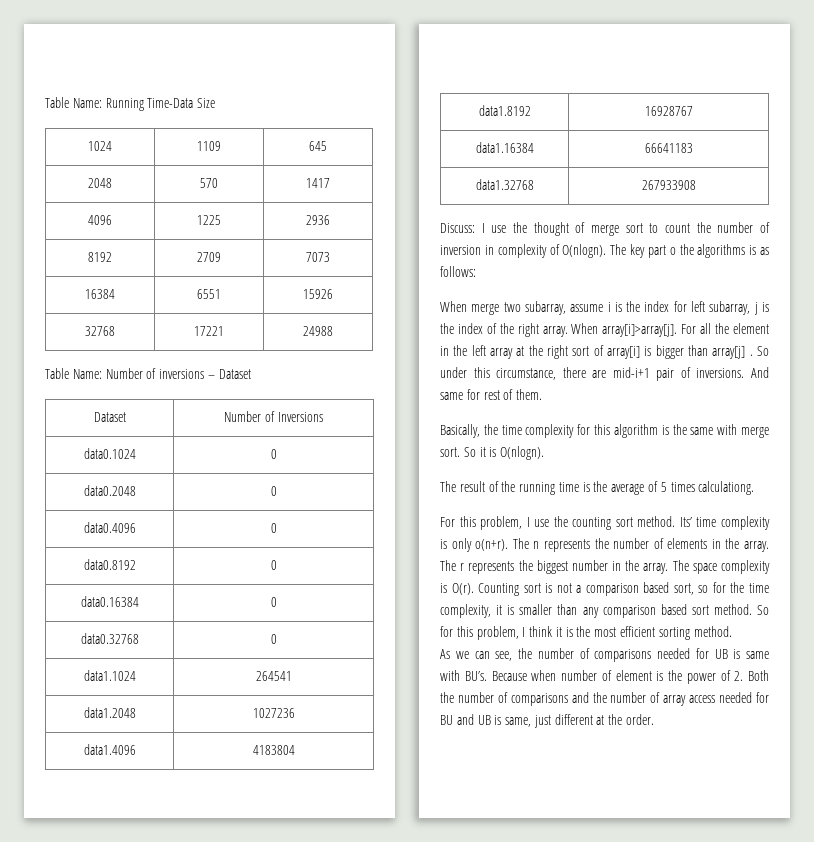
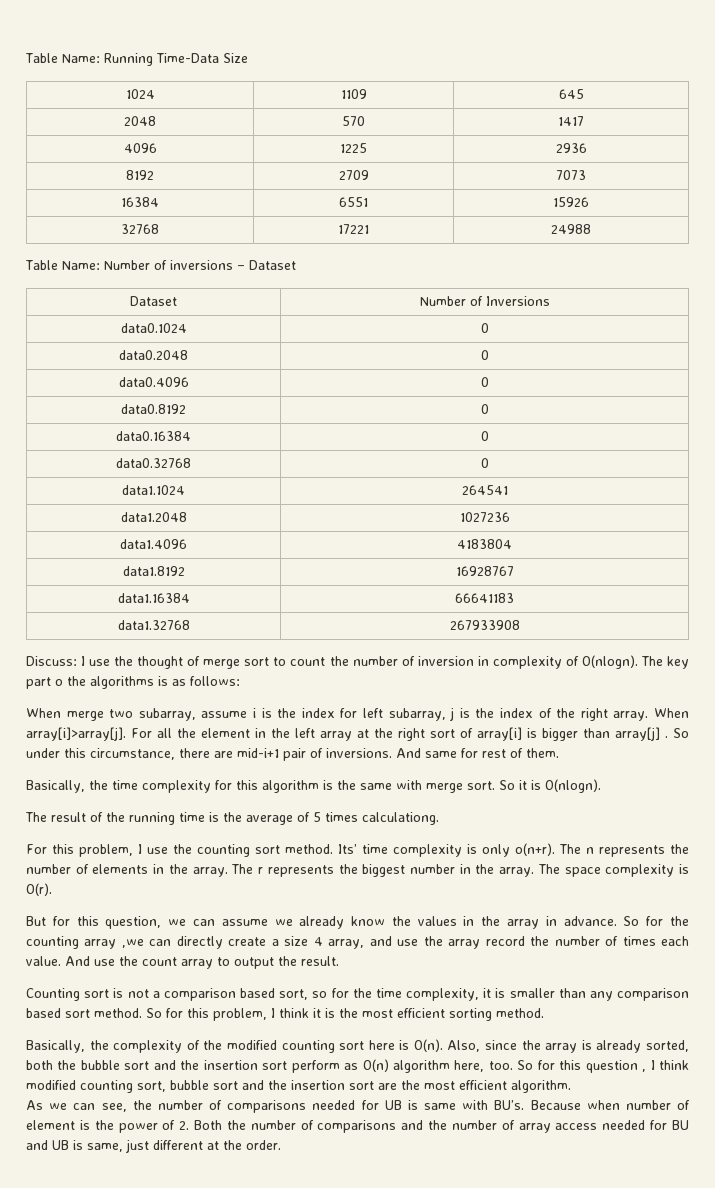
(474, 589) none -> [26,916,689,929] [26,936,690,949] [26,956,339,969] // But for this question, we can assume we already know the values in the array in advance. So for the counting array ,we can directly create a size 4 array, and use the array record the number of times each value. And use the count array to output the result. //
(732, 631) none -> [26,1039,689,1053] [26,1059,690,1073] [26,1080,571,1093] // Basically, the complexity of the modified counting sort here is O(n). Also, since the array is already sorted, both the bubble sort and the insertion sort perform as O(n) algorithm here, too. So for this question , I think modified counting sort, bubble sort and the insertion sort are the most efficient algorithm.

